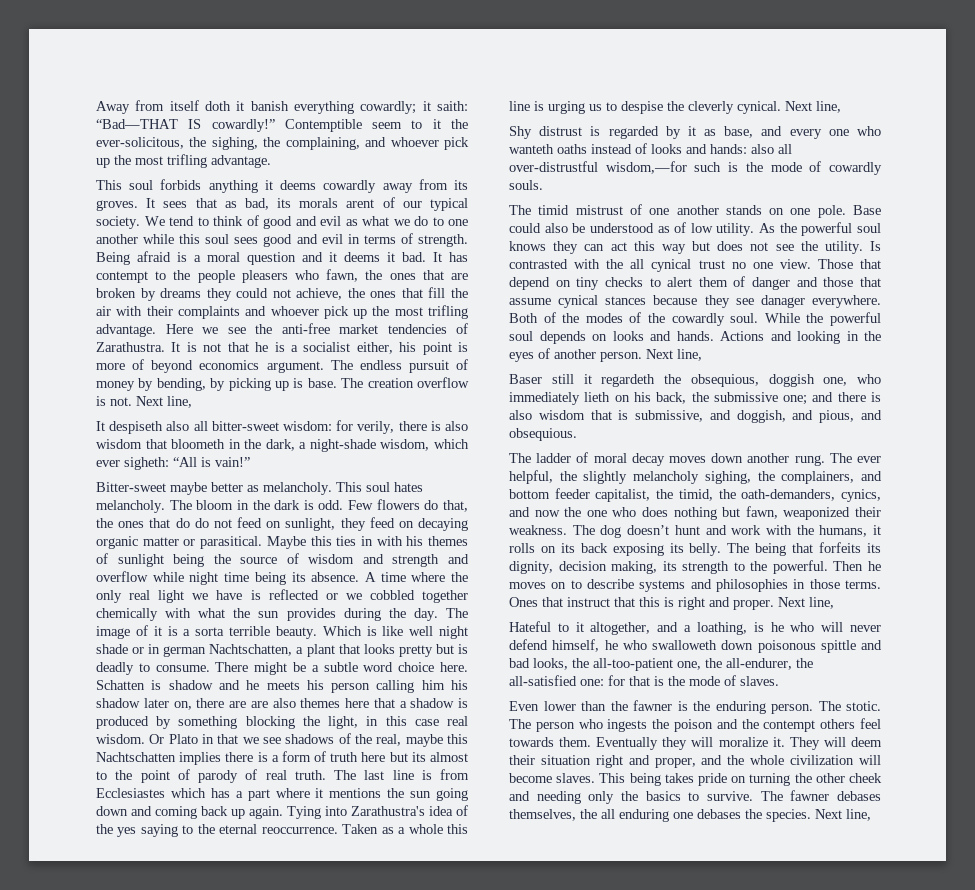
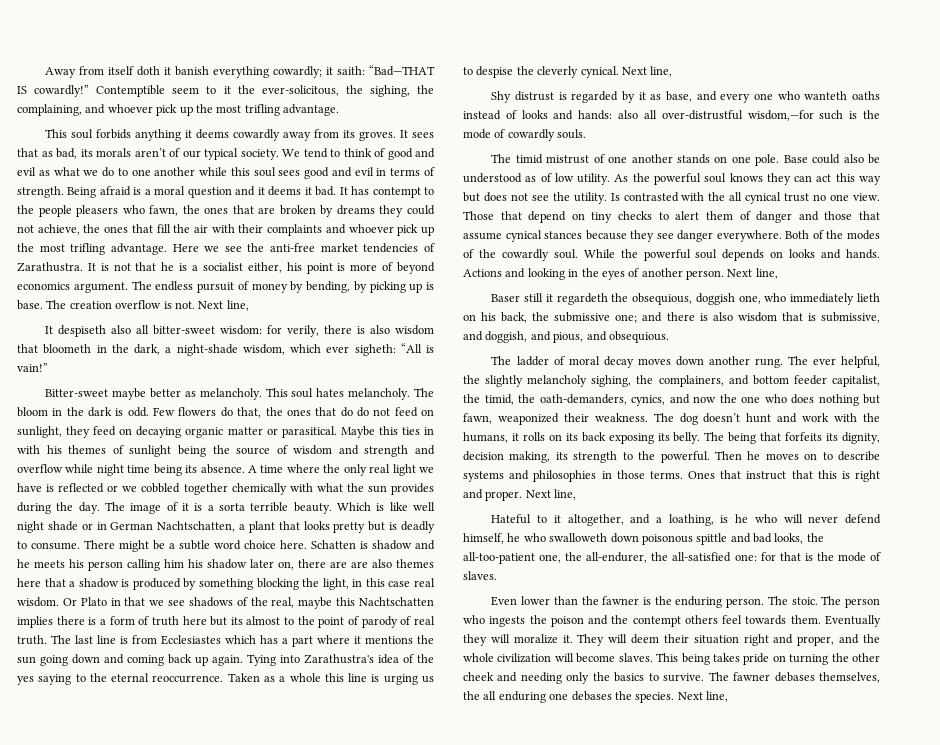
[346,199,375,208] arent -> [134,148,166,157] aren’t
[163,646,207,657] german -> [110,522,154,530] German
[760,295,805,308] danager -> [677,230,714,242] danger
[846,701,881,711] stotic. -> [791,597,818,605] stoic.

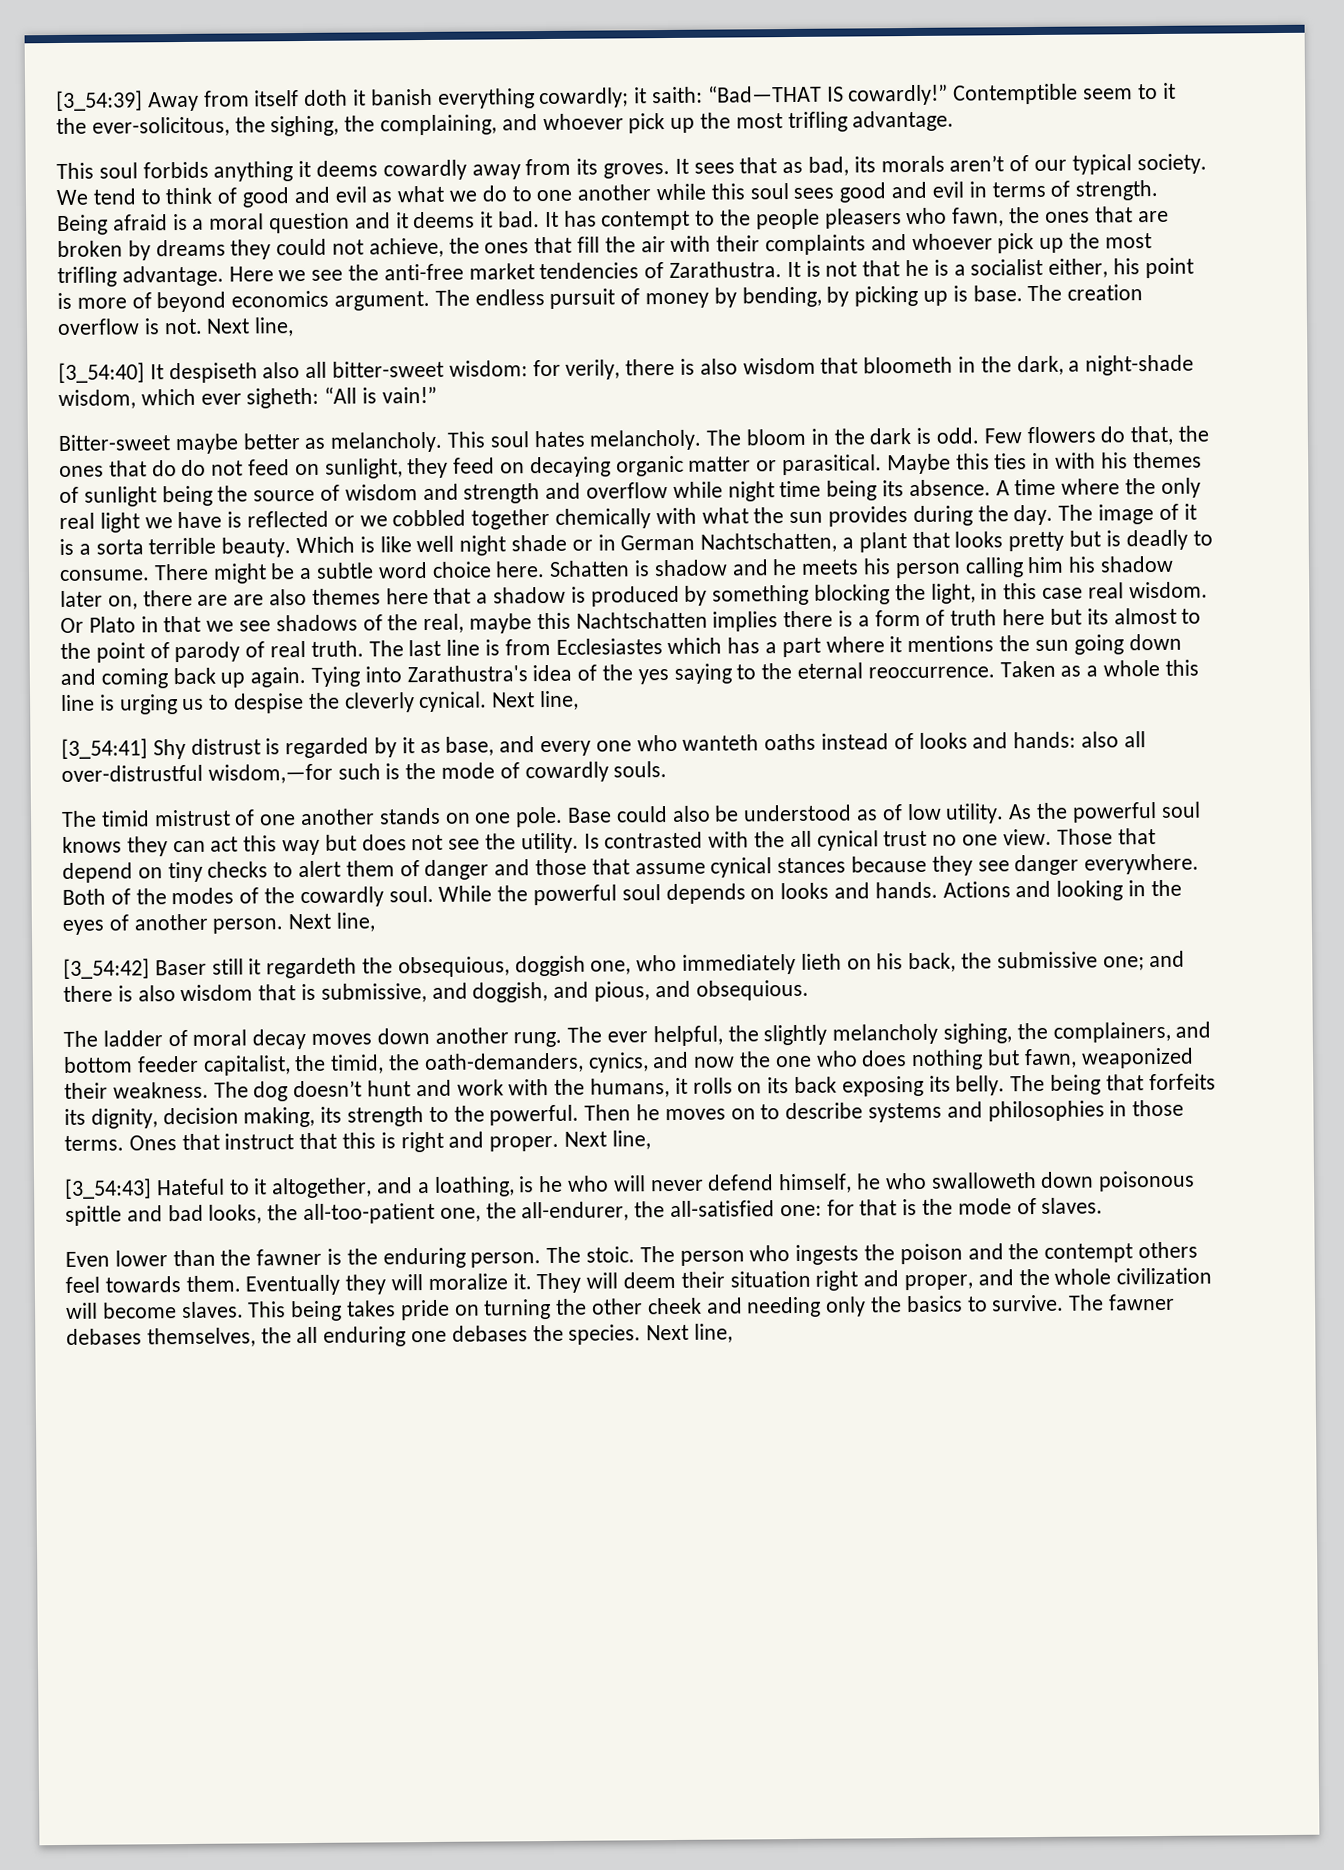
(45, 72) none -> [56,90,143,112] [3_54:39]
(249, 305) none -> [58,362,145,384] [3_54:40]
(673, 71) none -> [61,738,148,760] [3_54:41]
(778, 273) none -> [63,958,150,979] [3_54:42]
(577, 494) none -> [64,1178,152,1199] [3_54:43]

